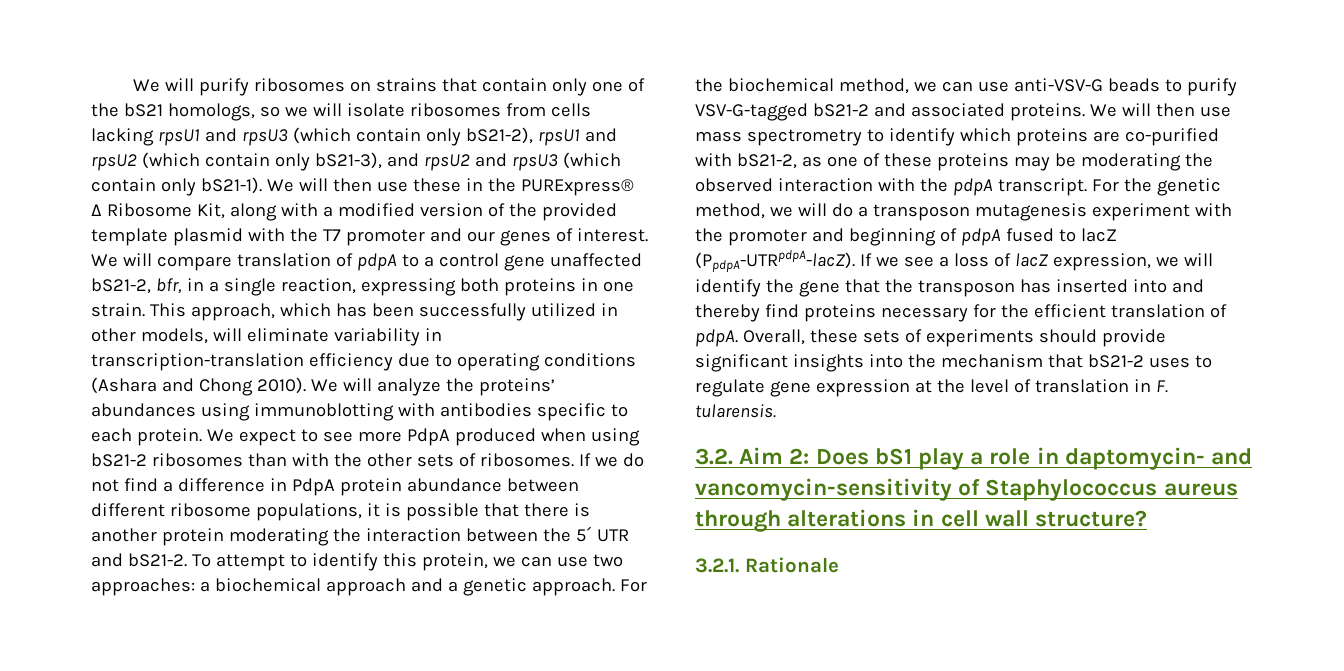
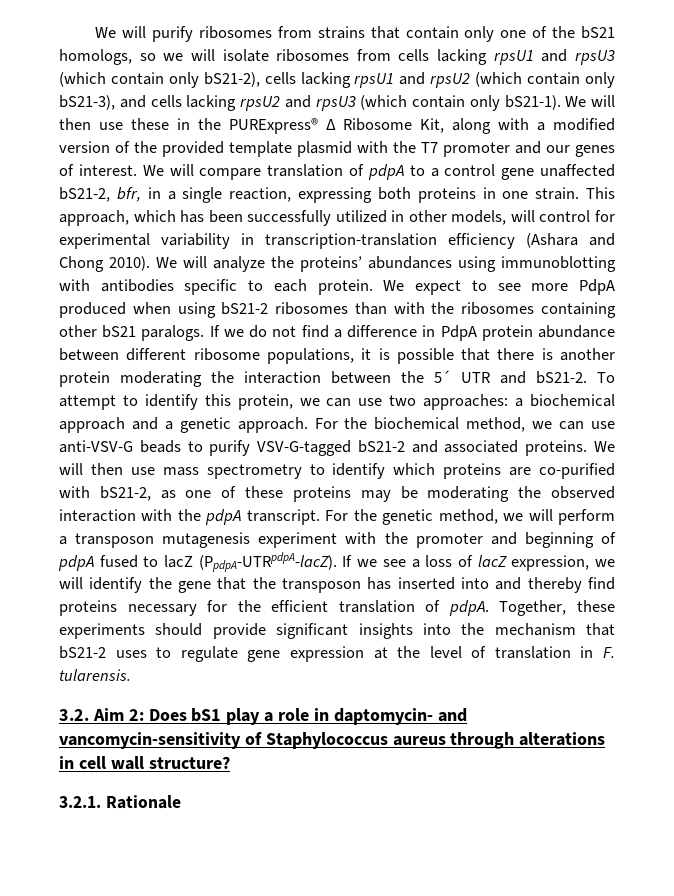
[349,81,371,92] on -> [277,26,312,38] from
(533, 135) none -> [264,72,351,88] cells lacking
(419, 160) none -> [150,95,237,111] cells lacking
[246,328,329,342] eliminate -> [539,210,615,222] [59,233,150,249] control for experimental
[397,353,636,371] due to operating conditions -> (515, 241) none
[366,453,574,467] other sets of ribosomes. -> [461,302,616,318] [59,325,205,341] ribosomes containing other bS21 paralogs.
[831,203,853,217] do -> [558,509,615,525] perform
[742,329,922,345] Overall, these sets of -> [499,600,615,616] Together, these

